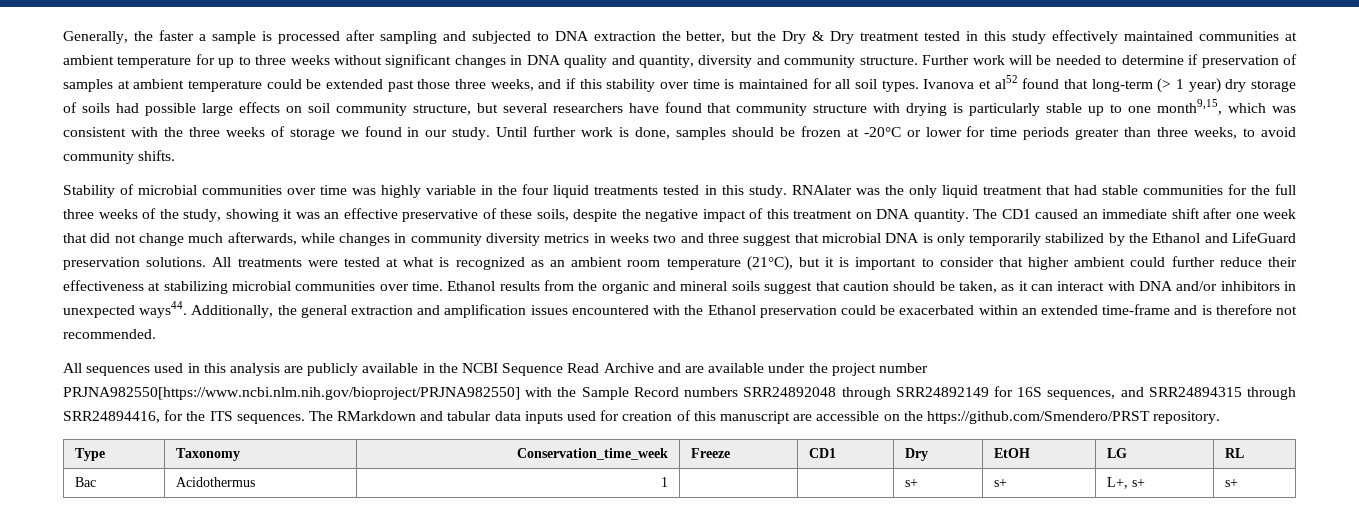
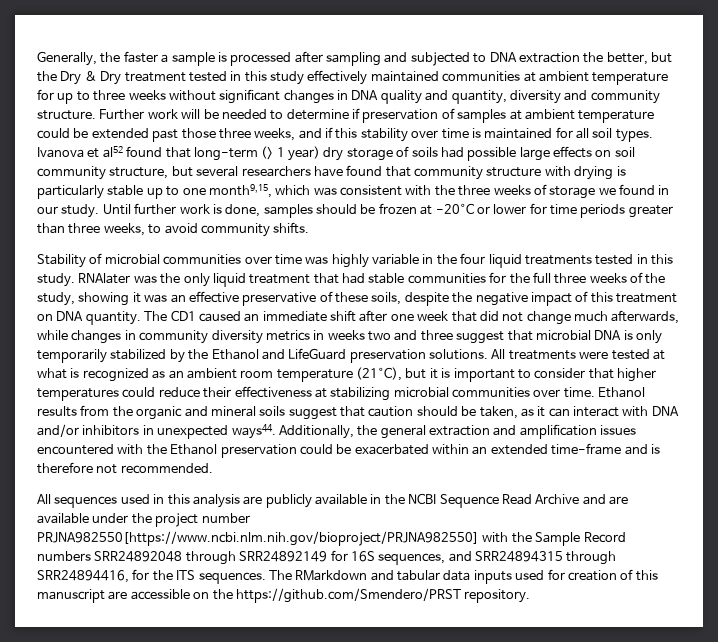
[1074,256,1215,267] ambient could further -> [37,387,156,401] temperatures could
[75,448,106,461] [176,448,241,461] [516,448,668,460] [691,448,731,458] [809,448,837,458] [905,448,929,461] [994,448,1031,458] [1107,448,1128,458] [1225,448,1245,458] [75,477,97,487] [176,477,256,487] [660,477,668,487] [905,478,919,487] [994,478,1008,487] [1107,477,1146,489] [1225,478,1239,487] // Type | Taxonomy | Conservation_time_week | Freeze | CD1 | Dry | EtOH | LG | RL // Bac | Acidothermus | 1 | | | s+ | s+ | L+, s+ | s+ -> (531, 596) none

